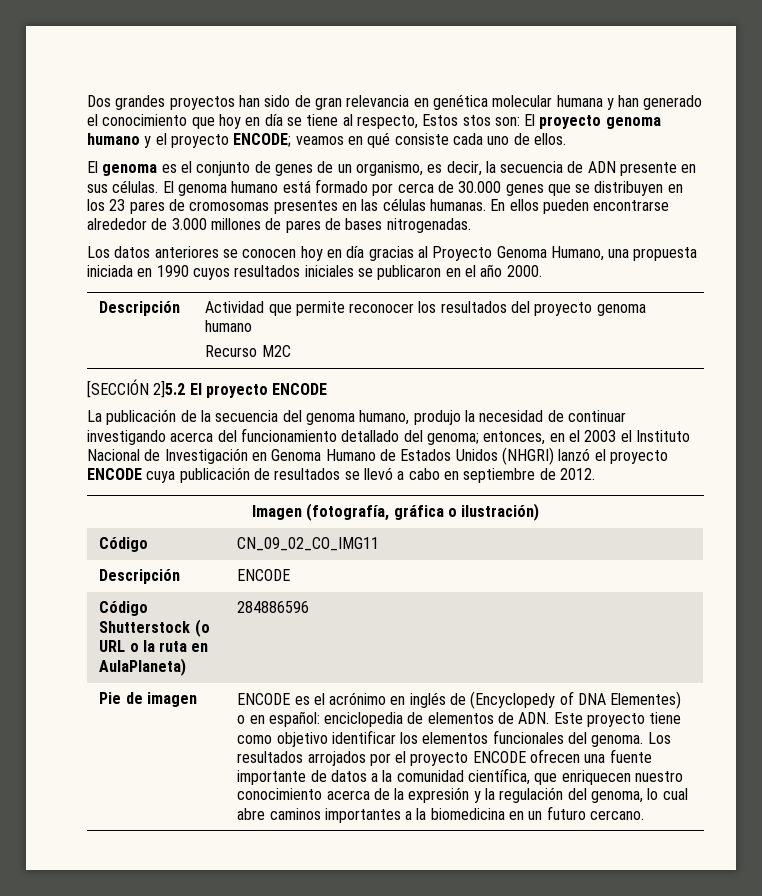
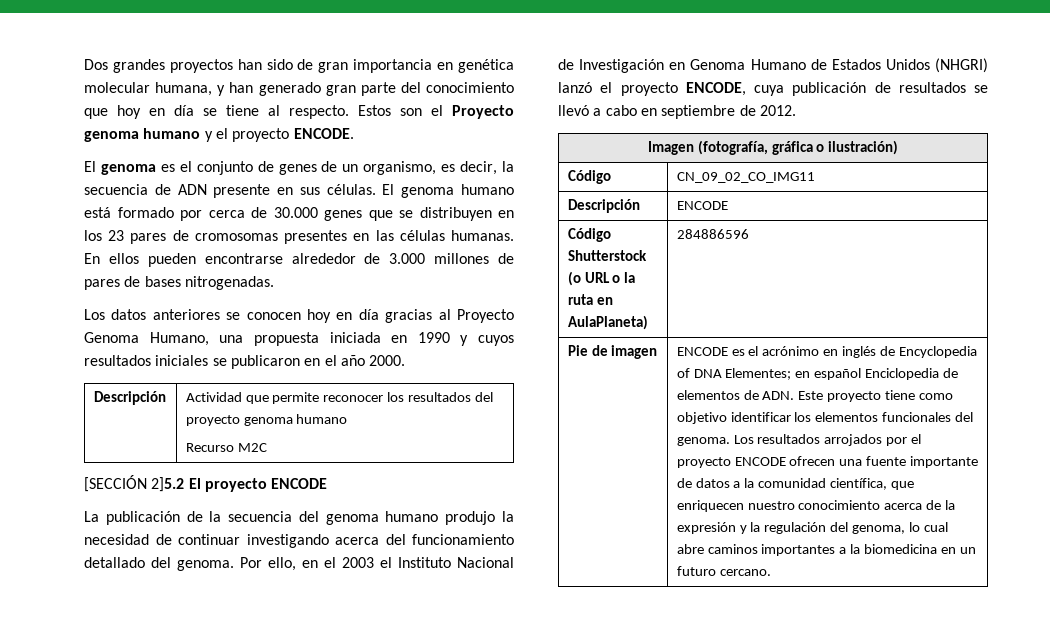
[346,95,410,107] relevancia -> [353,59,433,73] importancia
[556,95,603,107] humana -> [155,82,213,96] humana,
[87,114,98,126] el -> [325,82,421,96] gran parte del
[356,114,602,129] respecto, Estos stos son: El proyecto -> [289,105,514,119] respecto. Estos son el Proyecto
[233,132,566,148] ENCODE; veamos en qué consiste cada uno de ellos. -> [293,128,354,139] ENCODE.
(189, 271) none -> [460,335,469,346] y
[359,410,410,425] humano, -> [385,511,439,522] humano
[426,431,546,445] genoma; entonces, -> [177,557,296,571] genoma. Por ello,
[87,468,142,480] ENCODE -> [685,82,746,96] ENCODE,
[470,691,556,709] (Encyclopedy -> [898,346,977,358] Encyclopedia
[610,691,682,709] [237,711,404,727] Elementes) o en español: enciclopedia -> [725,368,940,380] Elementes; en español Enciclopedia

